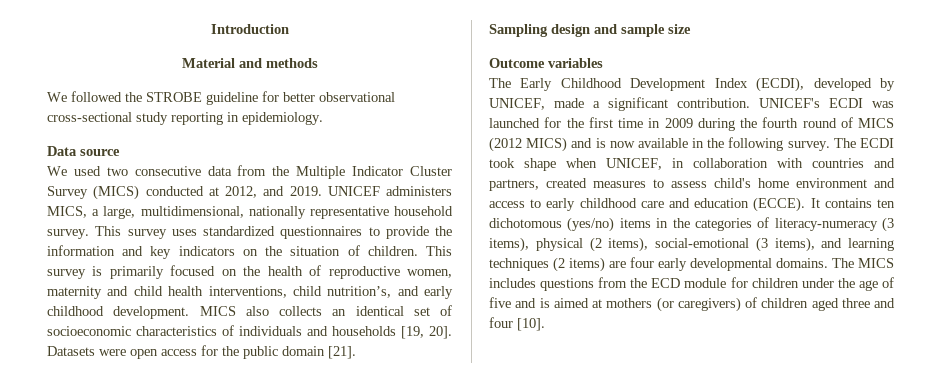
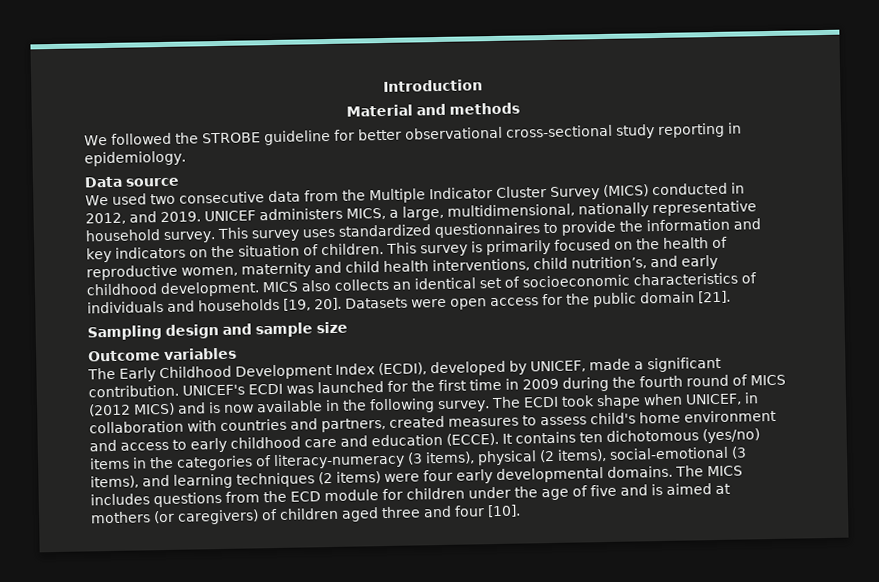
[208,187,219,196] at -> [731,182,745,194] in
[609,261,626,268] are -> [384,473,420,483] were

